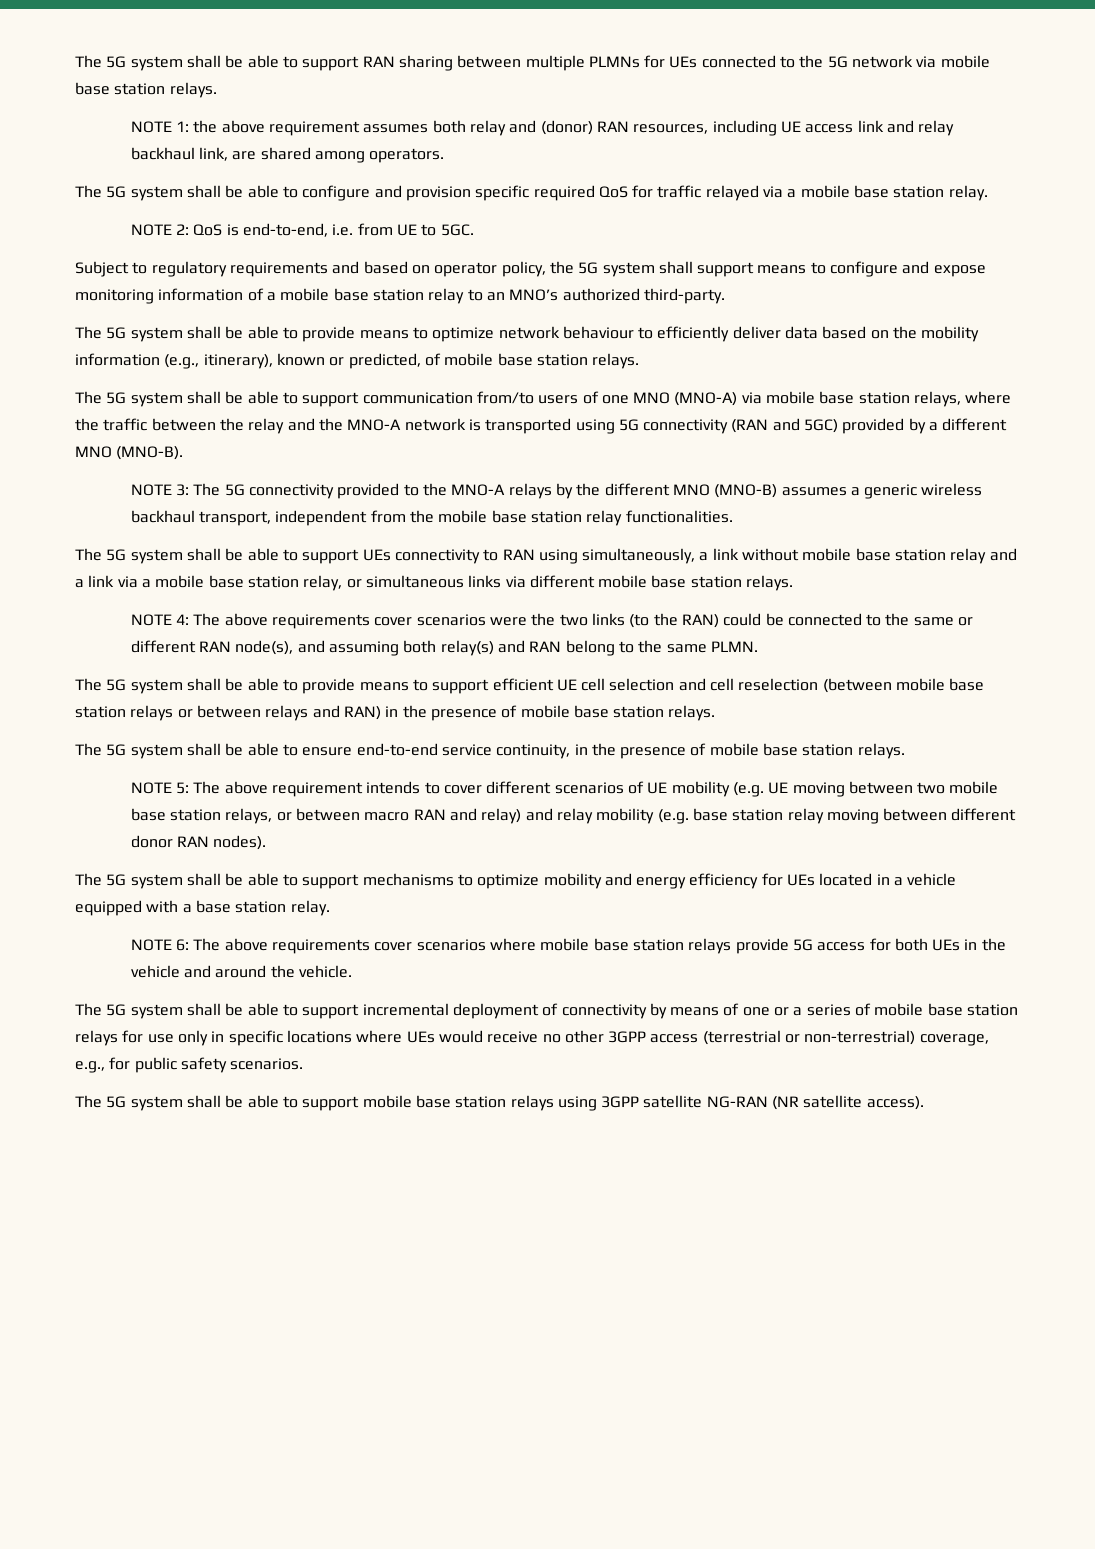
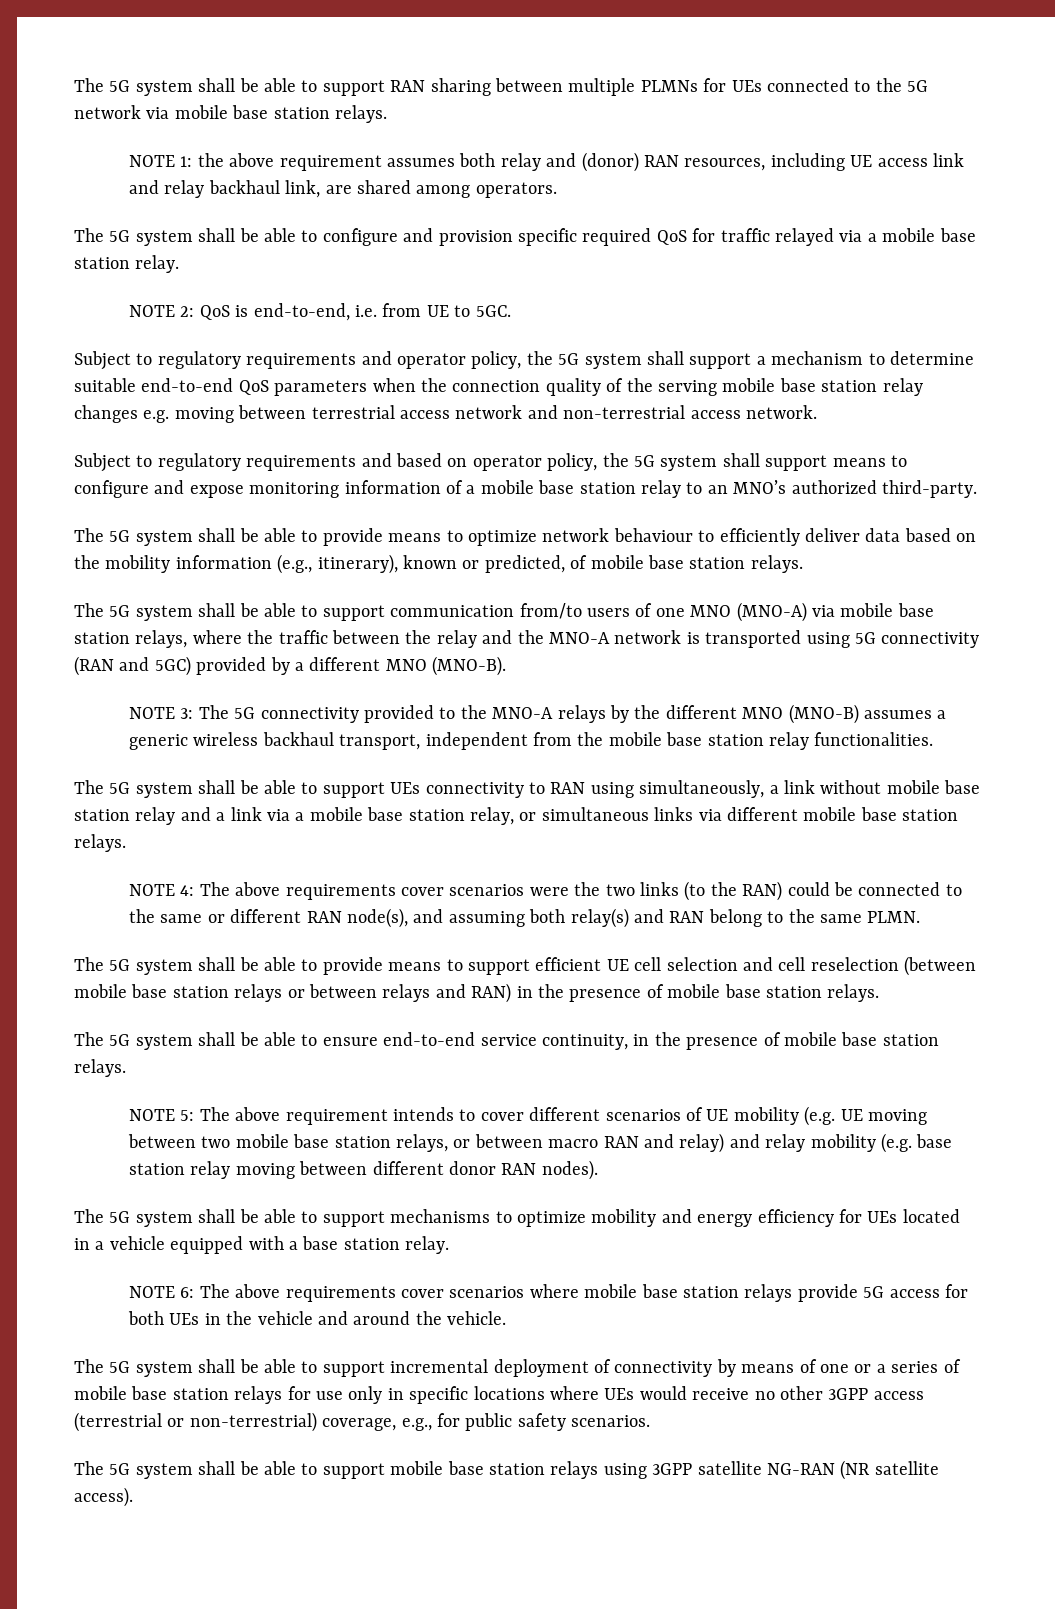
(474, 230) none -> [74,351,974,370] [74,378,923,396] [74,405,817,423] // Subject to regulatory requirements and operator policy, the 5G system shall support a mechanism to determine suitable end-to-end QoS parameters when the connection quality of the serving mobile base station relay changes e.g. moving between terrestrial access network and non-terrestrial access network.

